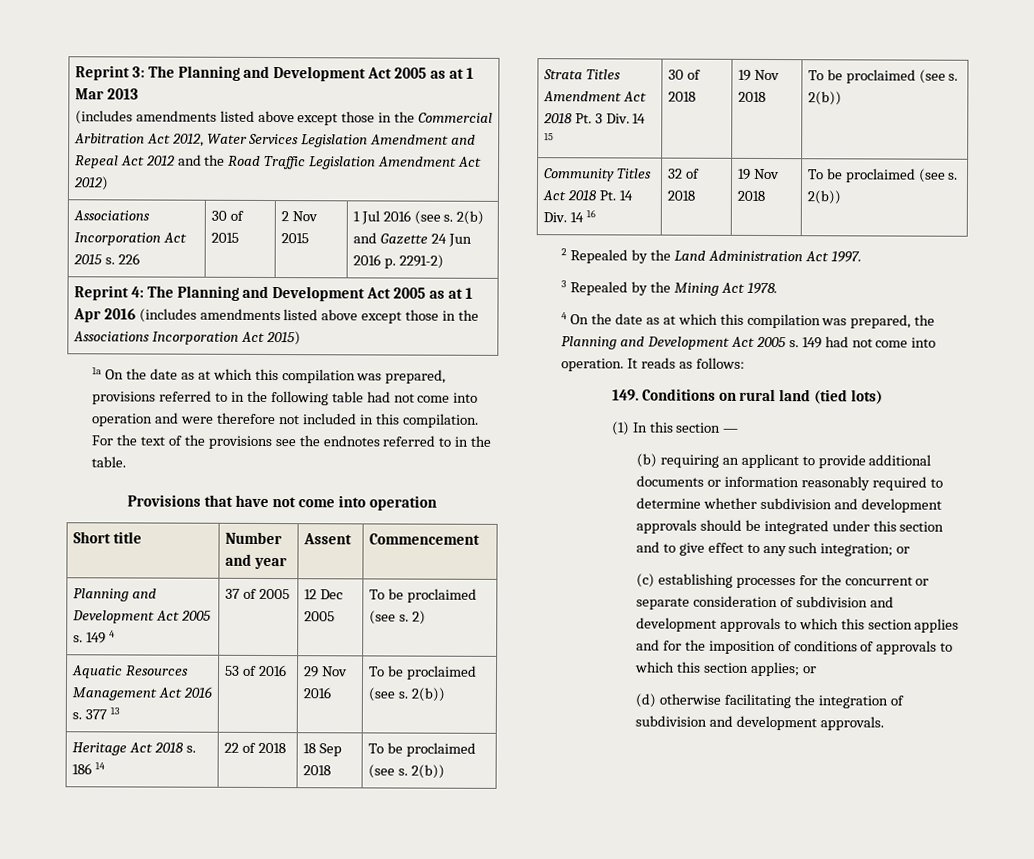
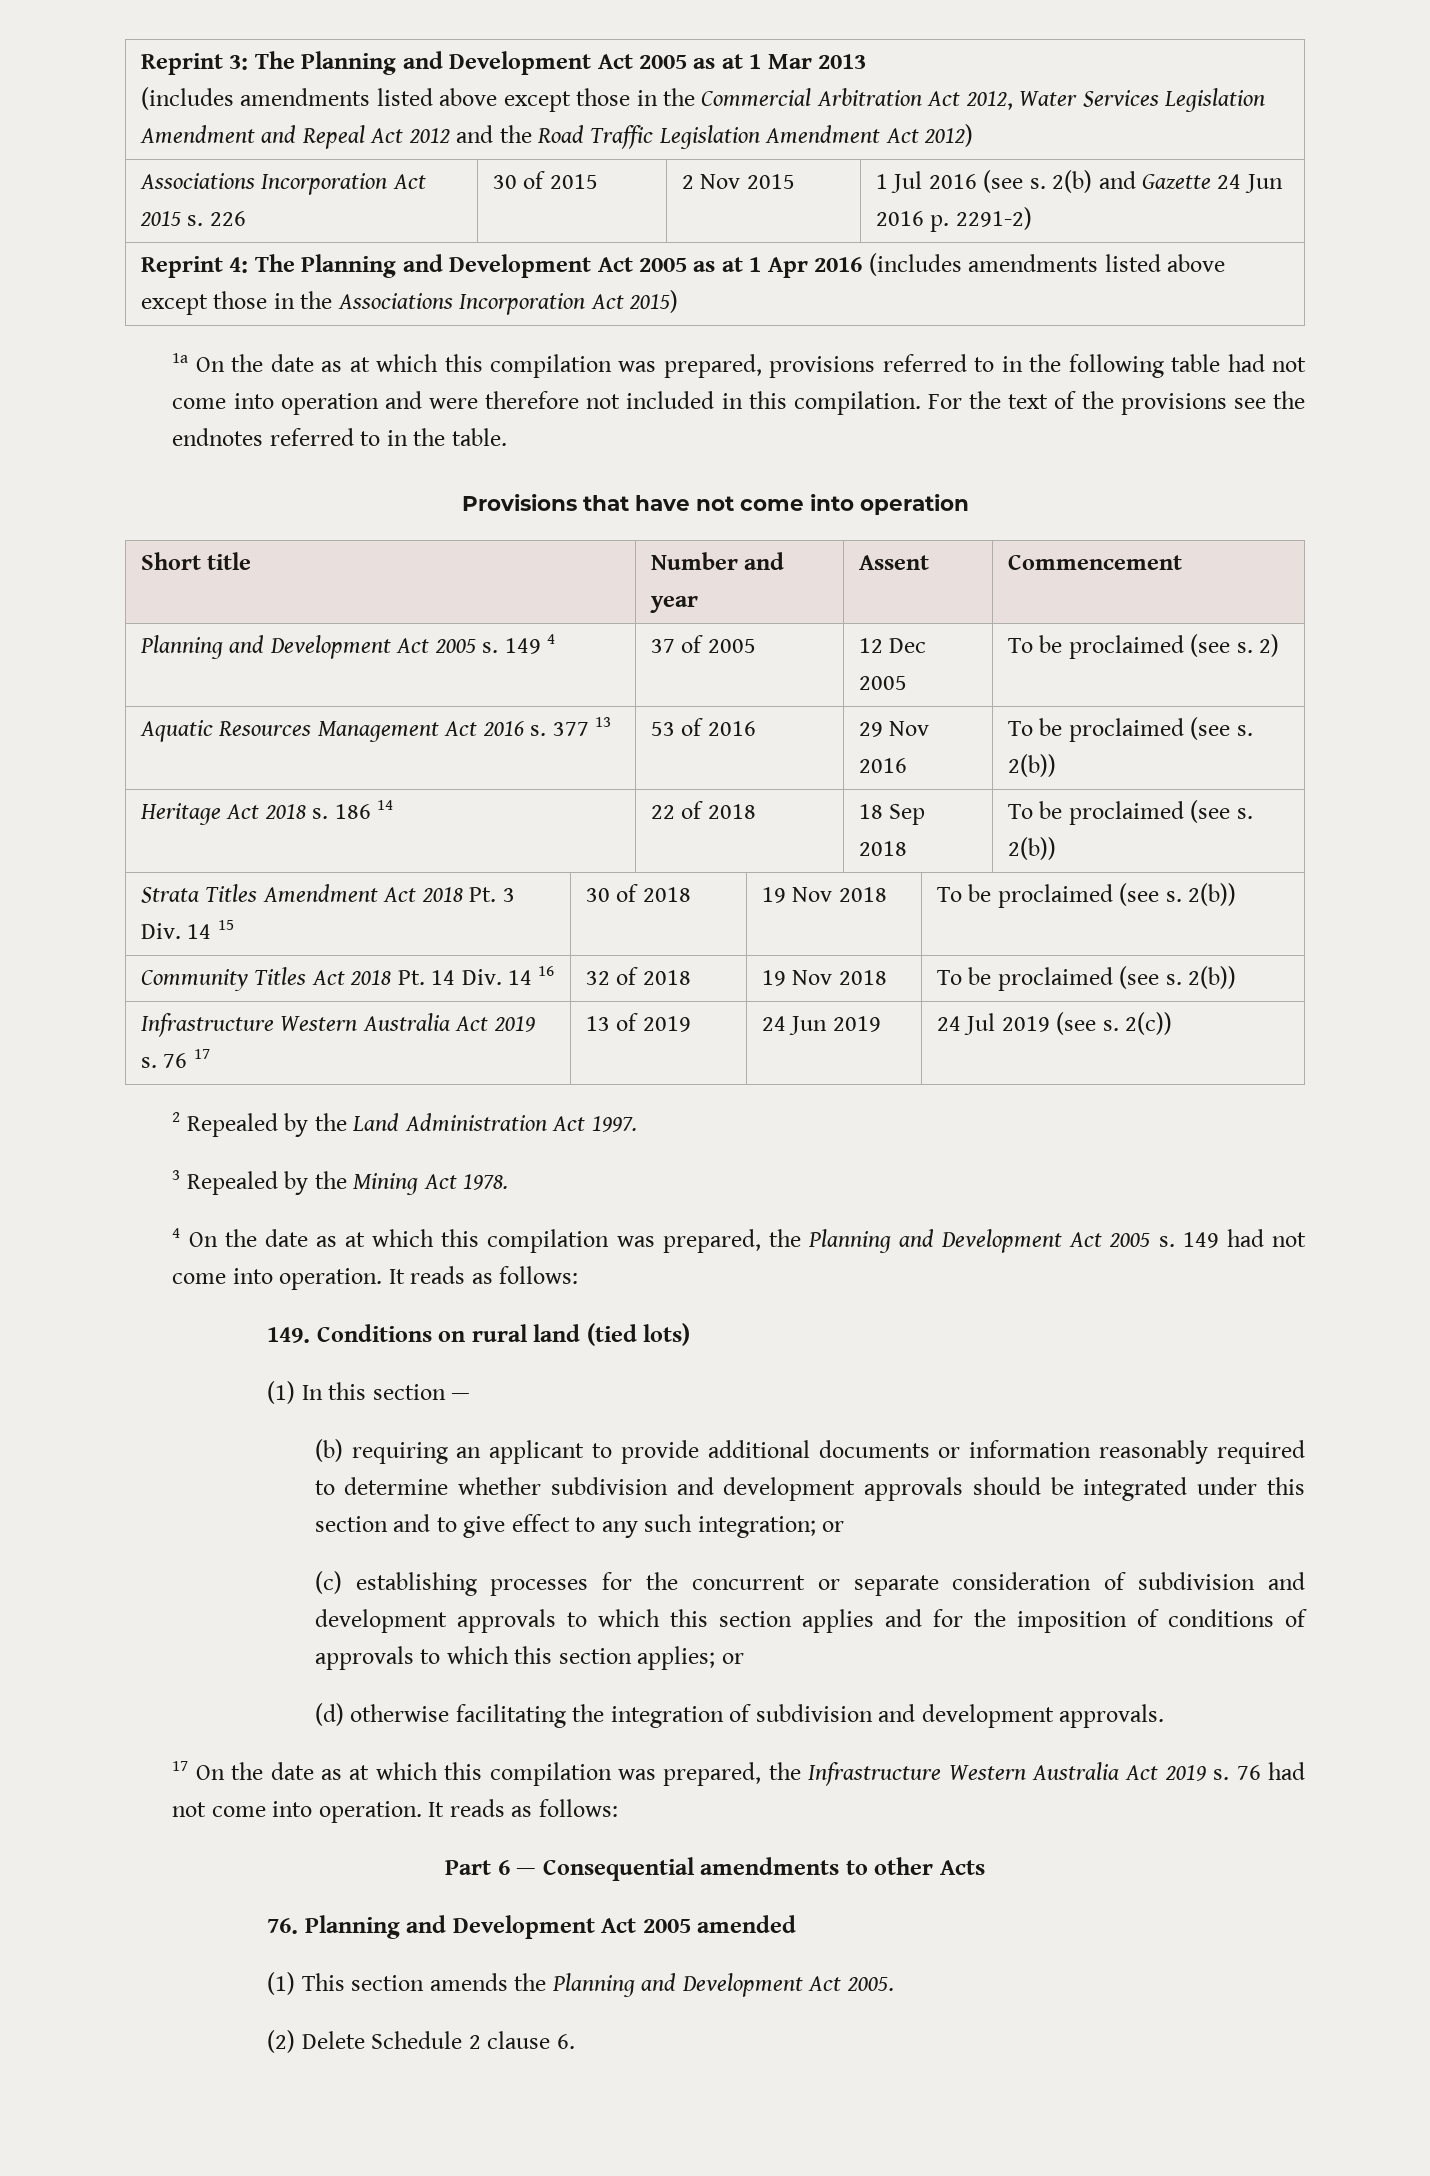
(841, 197) none -> [140,1013,535,1037] [140,1049,210,1068] [585,1013,691,1032] [761,1016,881,1035] [936,1012,1173,1035] // Infrastructure Western Australia Act 2019 s. 76 17 | 13 of 2019 | 24 Jun 2019 | 24 Jul 2019 (see s. 2(c))
(884, 723) none -> [172,1761,1305,1786] [172,1799,618,1823] [445,1857,985,1881] [267,1915,797,1939] [267,1972,894,1997] [267,2030,575,2053] // 17 On the date as at which this compilation was prepared, the Infrastructure Western Australia Act 2019 s. 76 had not come into operation. It reads as follows: // Part 6 — Consequential amendments to other Acts // 76. Planning and Development Act 2005 amended // (1) This section amends the Planning and Development Act 2005. // (2) Delete Schedule 2 clause 6.

